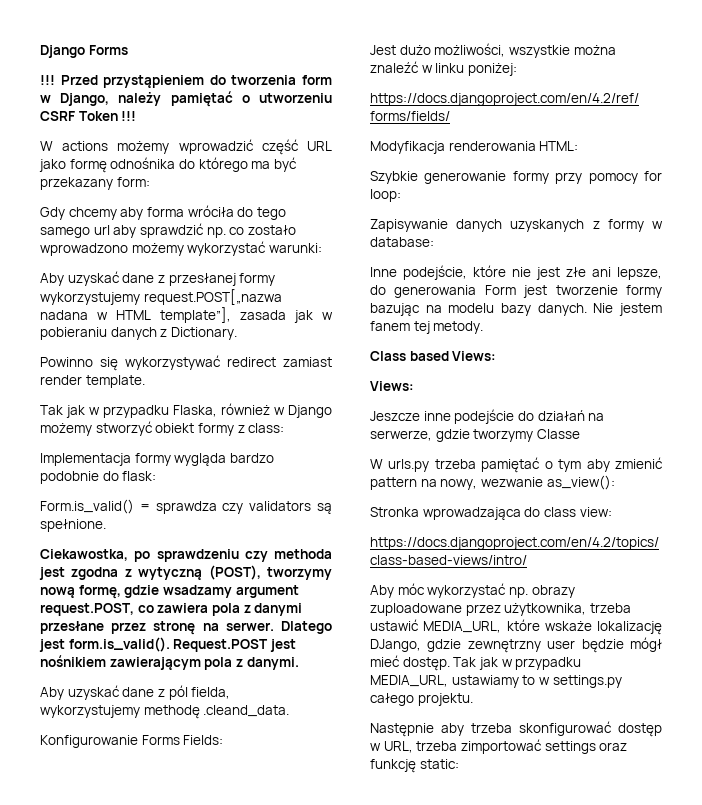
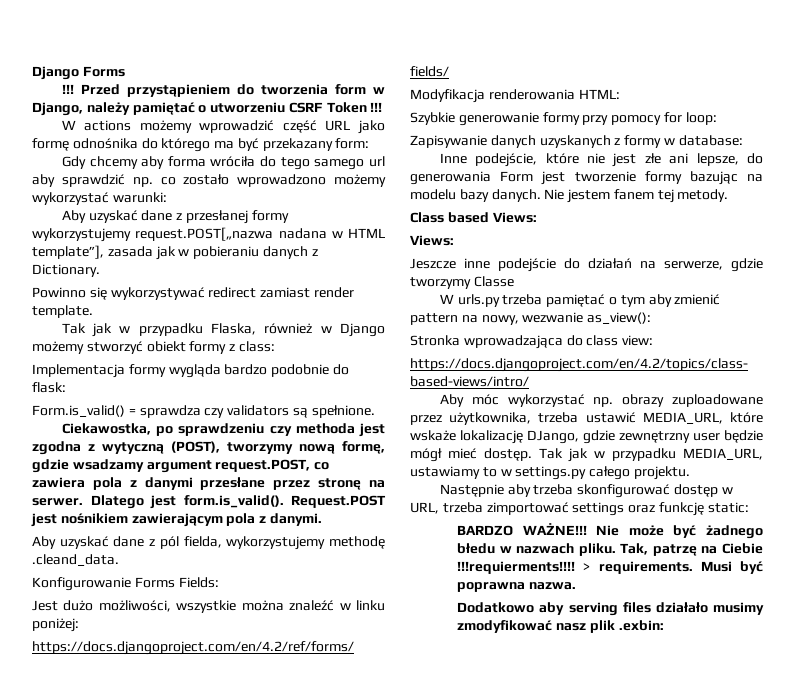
(459, 764) none -> [457,523,763,539] [457,543,763,556] [457,561,763,574] [457,582,576,592] [457,602,764,616] [457,620,664,633] // BARDZO WAŻNE!!! Nie może być żadnego błedu w nazwach pliku. Tak, patrzę na Ciebie !!!requierments!!!! > requirements. Musi być poprawna nazwa. // Dodatkowo aby serving files działało musimy zmodyfikować nasz plik .exbin:

